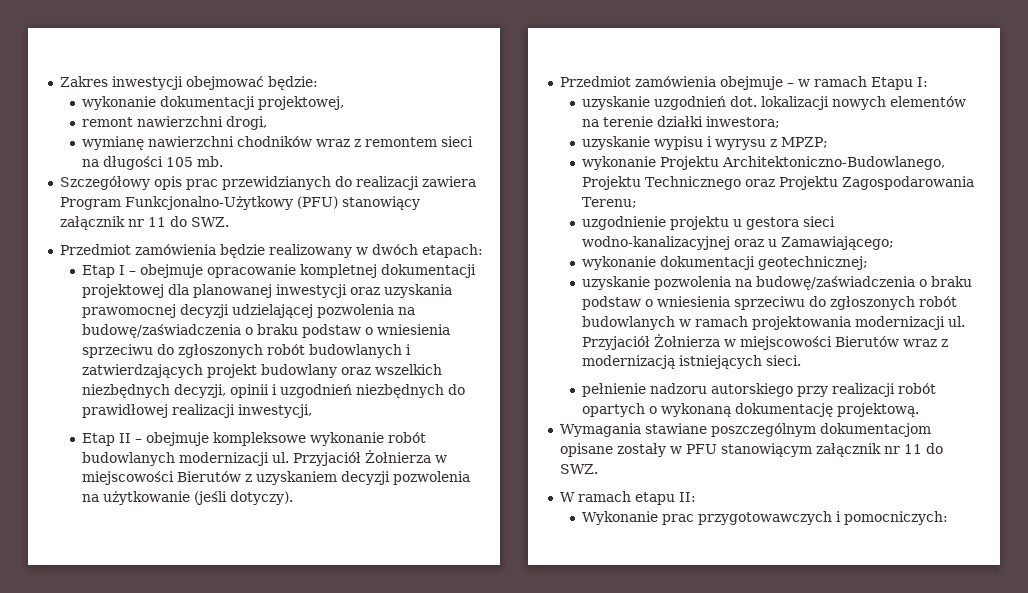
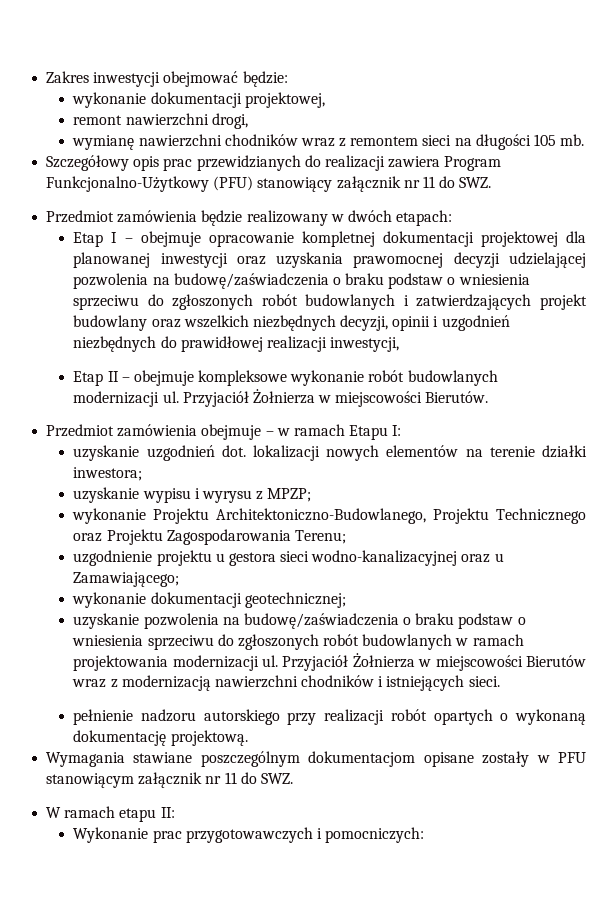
[177,471,471,485] [82,491,294,505] Bierutów z uzyskaniem decyzji pozwolenia na użytkowanie (jeśli dotyczy). -> [425,391,489,403] Bierutów.
(676, 362) none -> [214,675,384,688] nawierzchni chodników i

